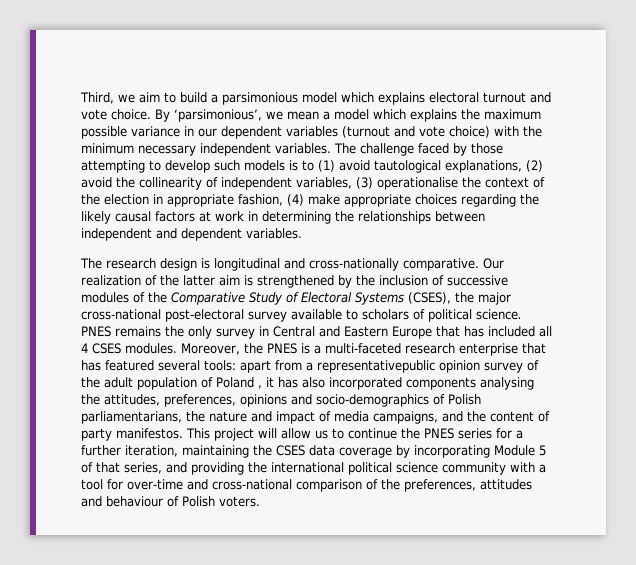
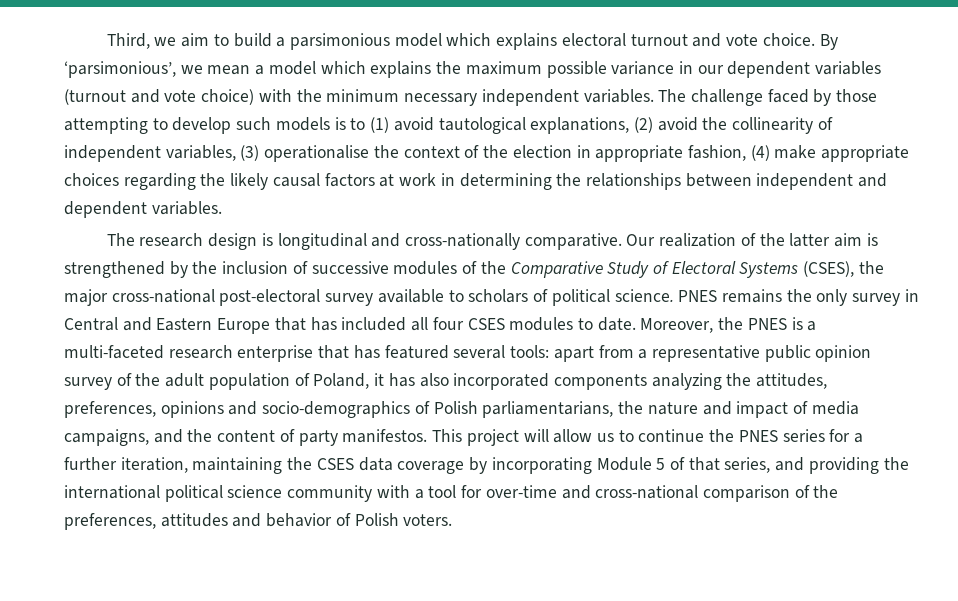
[81,343,177,354] 4 CSES modules. -> [432,317,636,331] four CSES modules to date.
[317,360,435,373] representativepublic -> [651,345,811,362] representative public
[216,377,262,389] Poland , -> [313,373,370,389] Poland,
[480,377,534,390] analysing -> [651,373,722,390] analyzing
[106,496,163,507] behaviour -> [266,513,333,527] behavior

